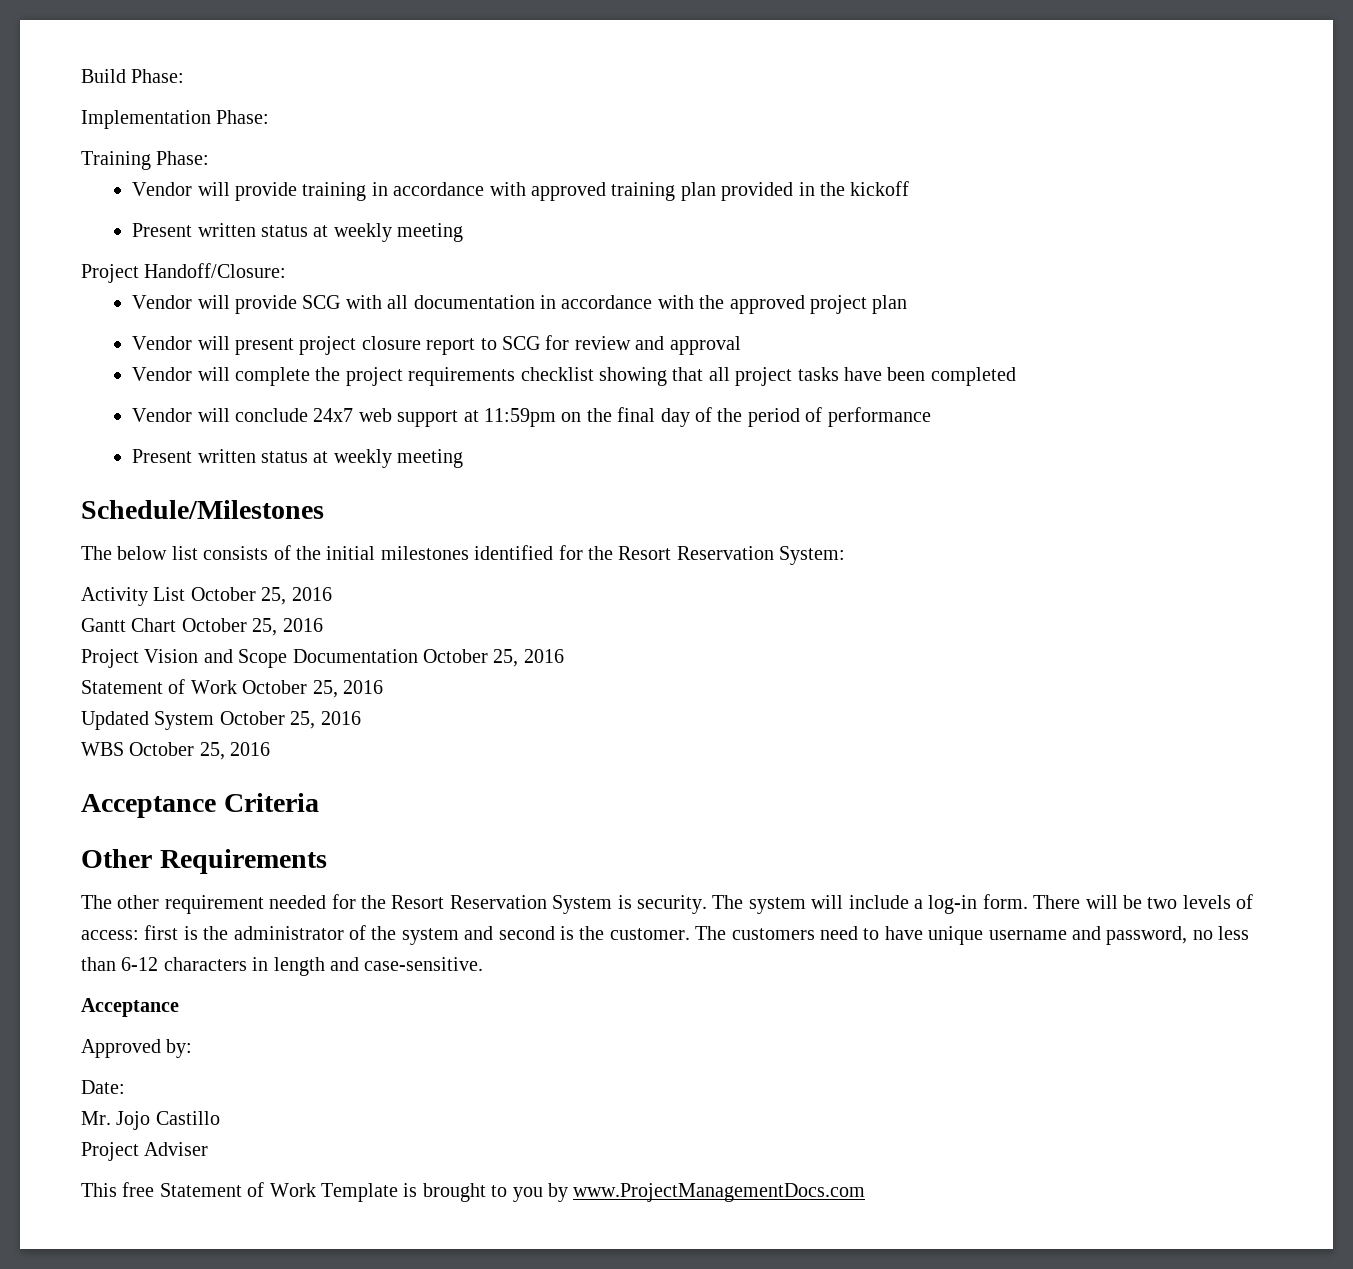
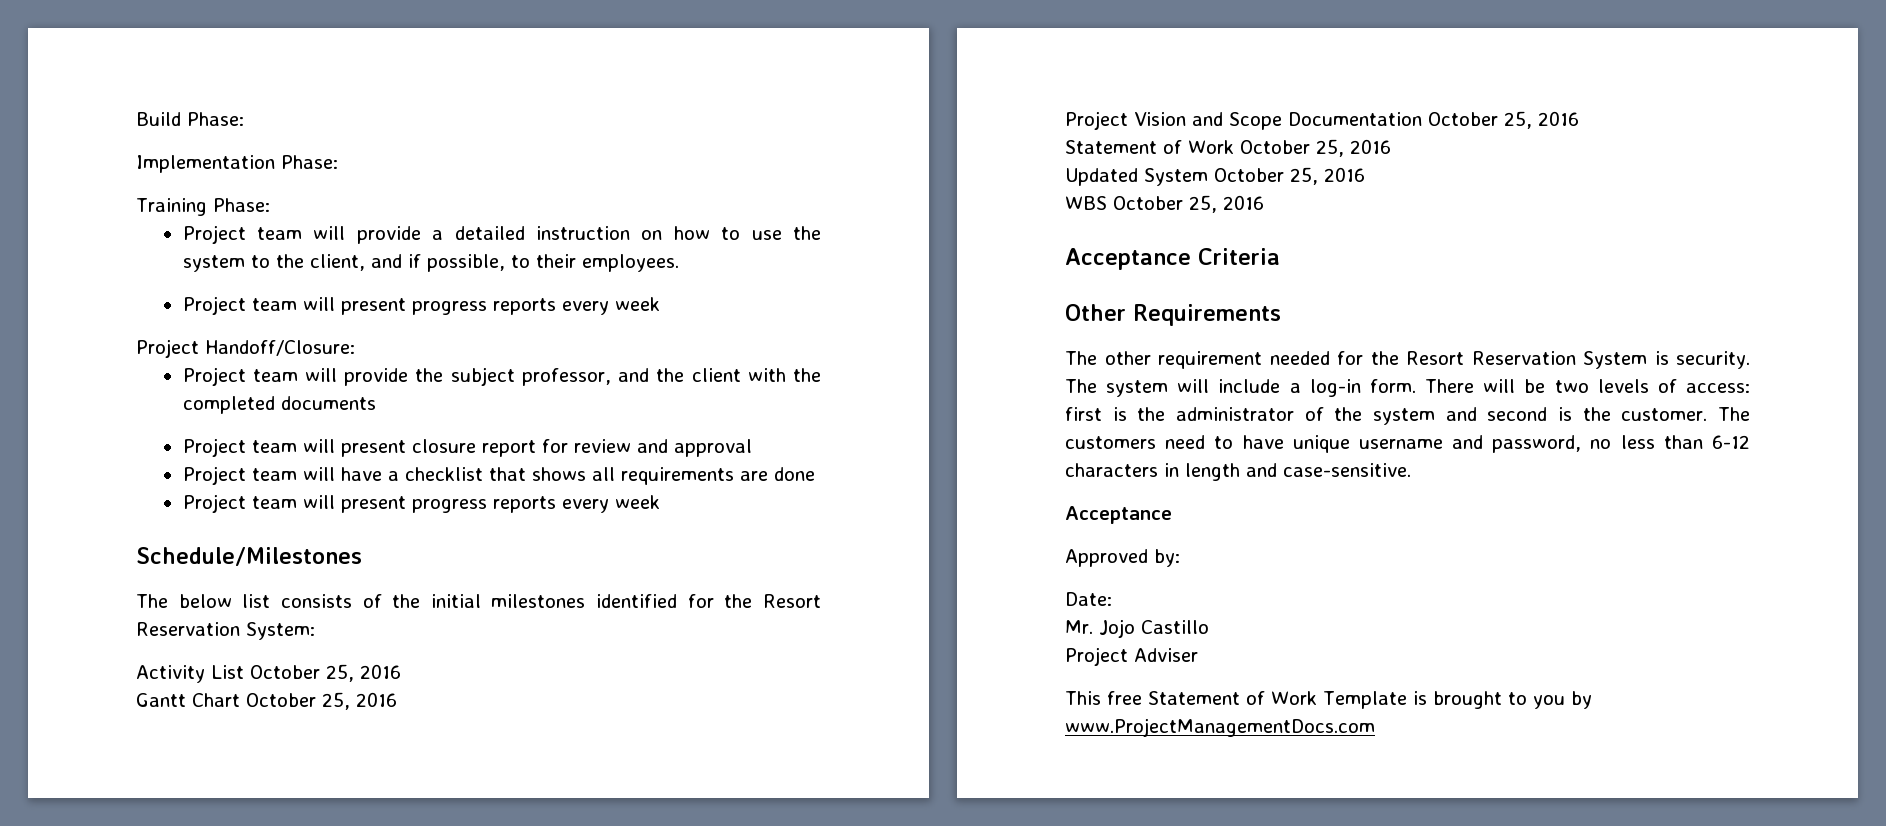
[132,181,910,201] [132,223,464,242] [81,263,287,283] [132,295,908,314] [132,336,357,355] Vendor will provide training in accordance with approved training plan provided in the kickoff // Present written status at weekly meeting // Project Handoff/Closure: // Vendor will provide SCG with all documentation in accordance with the approved project plan // Vendor will present project -> [182,225,821,244] [182,254,679,272] [182,296,660,315] [136,339,355,358] [182,367,821,386] [182,396,376,414] [182,438,406,457] Project team will provide a detailed instruction on how to use the system to the client, and if possible, to their employees. // Project team will present progress reports every week // Project Handoff/Closure: // Project team will provide the subject professor, and the client with the completed documents // Project team will present
[480,336,541,350] to SCG -> (536, 448) none
[132,367,1016,386] [132,407,931,427] [132,449,464,468] Vendor will complete the project requirements checklist showing that all project tasks have been completed // Vendor will conclude 24x7 web support at 11:59pm on the final day of the period of performance // Present written status at weekly meeting -> [182,466,815,485] [182,494,660,513] Project team will have a checklist that shows all requirements are done // Project team will present progress reports every week

